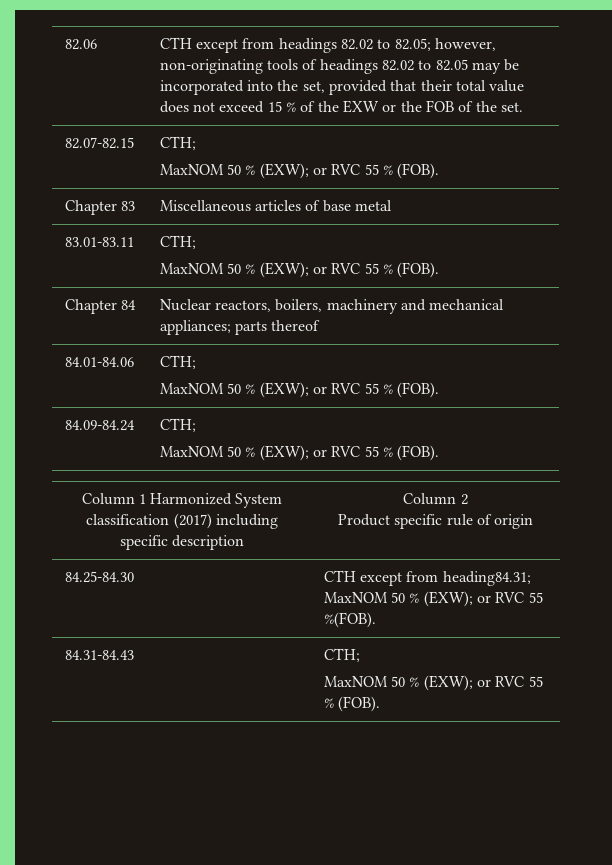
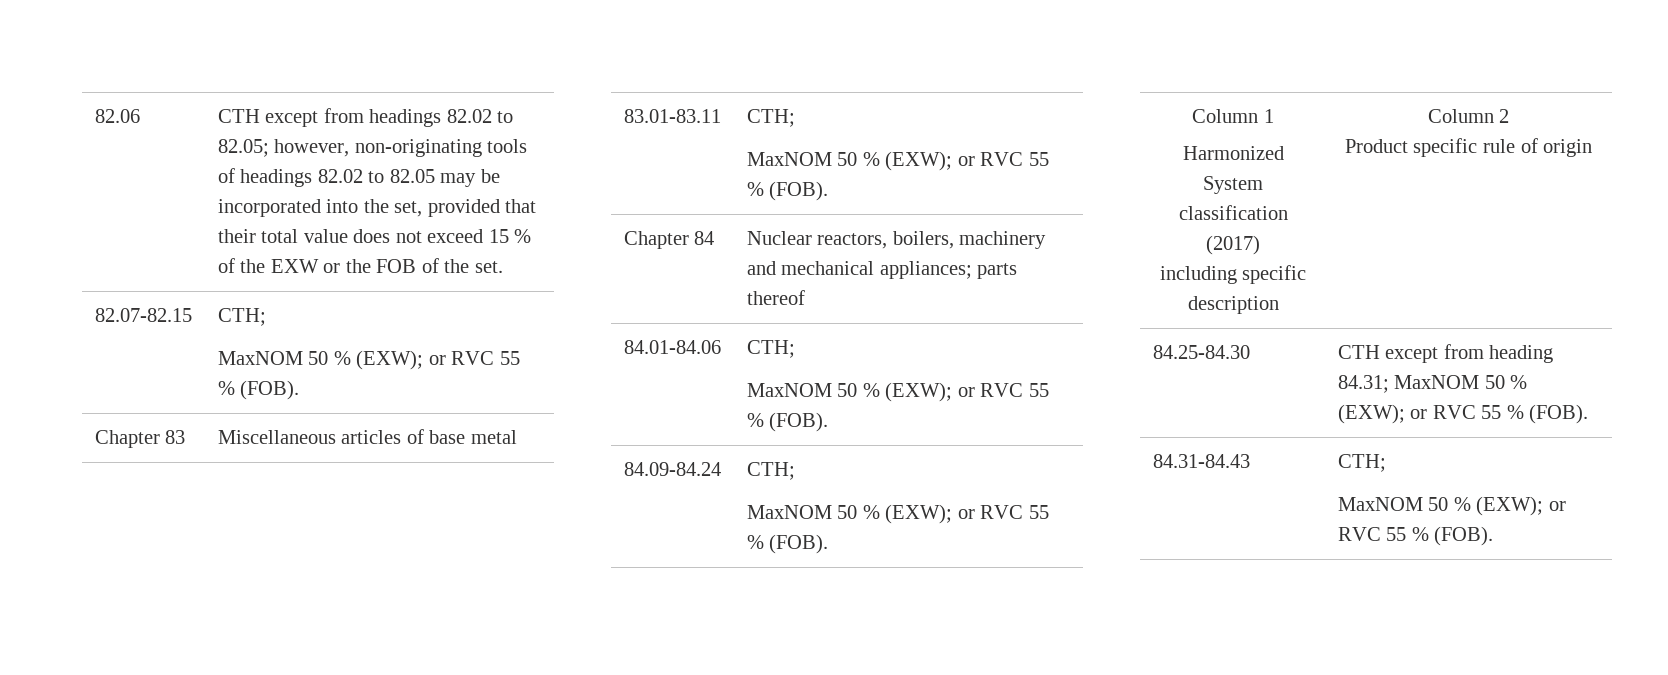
(146, 499) none -> (1274, 116) //
(212, 521) none -> (1260, 245) //
[442,571,531,586] [323,591,543,607] [323,612,376,628] heading84.31; MaxNOM 50 % (EXW); or RVC 55 %(FOB). -> [1489,345,1554,363] [1337,375,1528,393] [1337,404,1589,424] heading 84.31; MaxNOM 50 % (EXW); or RVC 55 % (FOB).

